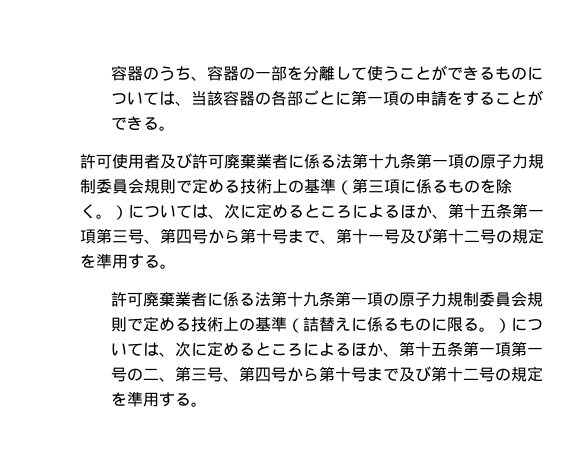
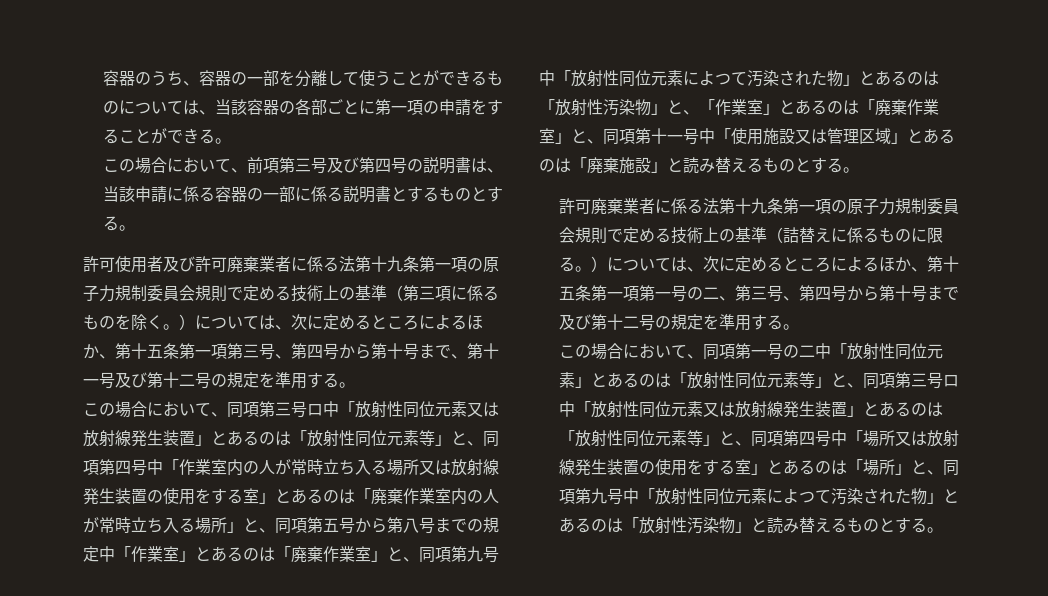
(175, 128) none -> [102,157,503,174] [102,186,503,203] [102,216,135,231] // この場合において、前項第三号及び第四号の説明書は、当該申請に係る容器の一部に係る説明書とするものとする。
(176, 266) none -> [83,401,499,418] [83,430,499,447] [83,459,499,476] [83,488,499,505] [83,517,499,534] [83,546,499,563] [539,70,939,87] [539,99,939,116] [539,128,955,145] [539,157,859,174] // この場合において、同項第三号ロ中「放射性同位元素又は放射線発生装置」とあるのは「放射性同位元素等」と、同項第四号中「作業室内の人が常時立ち入る場所又は放射線発生装置の使用をする室」とあるのは「廃棄作業室内の人が常時立ち入る場所」と、同項第五号から第八号までの規定中「作業室」とあるのは「廃棄作業室」と、同項第九号中「放射性同位元素によつて汚染された物」とあるのは「放射性汚染物」と、「作業室」とあるのは「廃棄作業室」と、同項第十一号中「使用施設又は管理区域」とあるのは「廃棄施設」と読み替えるものとする。
(207, 404) none -> [558,343,943,360] [558,372,959,389] [558,401,943,418] [558,430,959,447] [558,459,959,476] [558,488,959,505] [558,517,943,534] // この場合において、同項第一号の二中「放射性同位元素」とあるのは「放射性同位元素等」と、同項第三号ロ中「放射性同位元素又は放射線発生装置」とあるのは「放射性同位元素等」と、同項第四号中「場所又は放射線発生装置の使用をする室」とあるのは「場所」と、同項第九号中「放射性同位元素によつて汚染された物」とあるのは「放射性汚染物」と読み替えるものとする。

